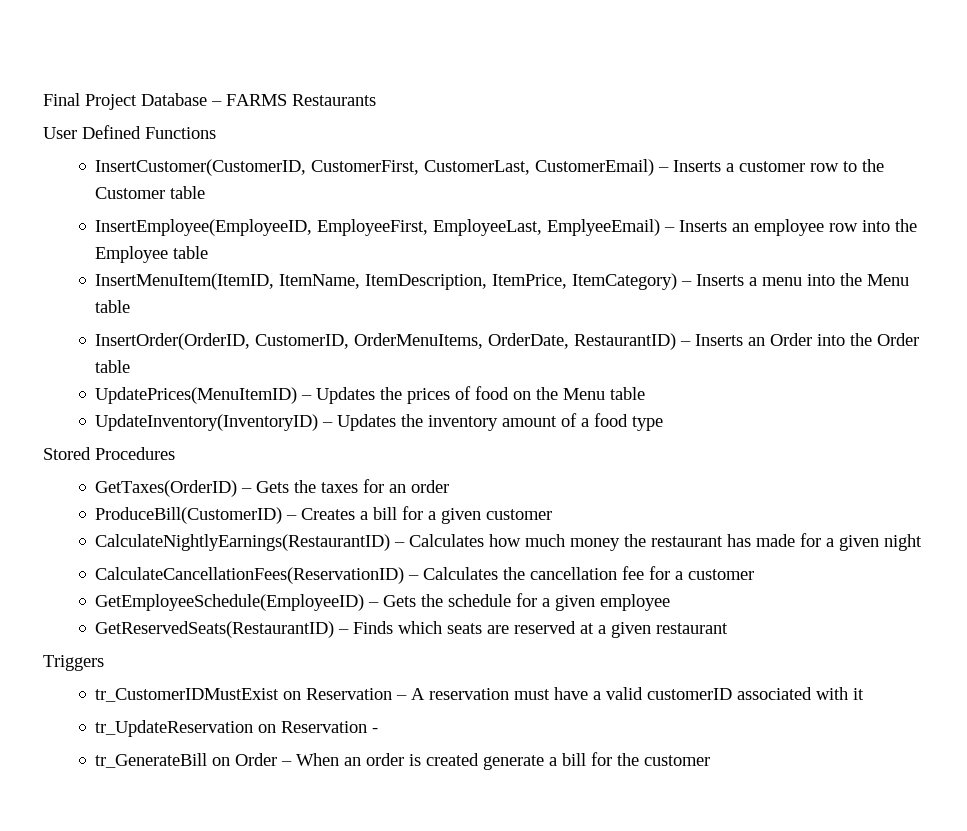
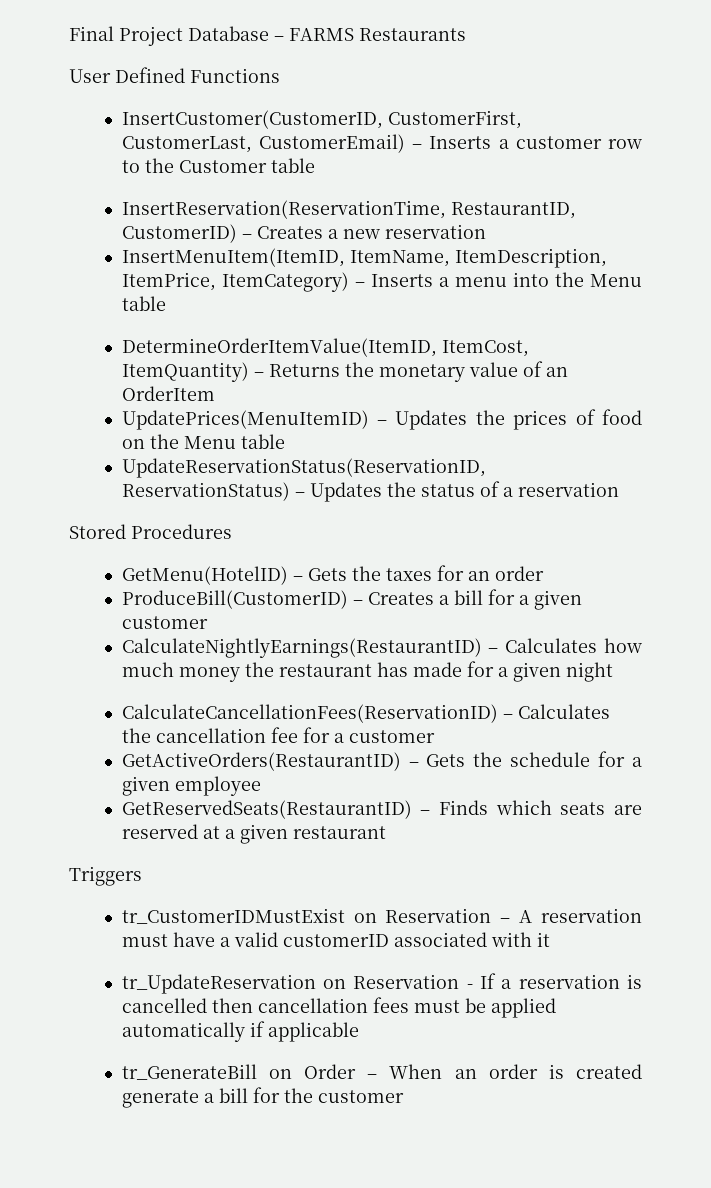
[95,219,918,236] [95,246,209,263] InsertEmployee(EmployeeID, EmployeeFirst, EmployeeLast, EmplyeeEmail) – Inserts an employee row into the Employee table -> [121,200,576,219] [121,224,486,243] InsertReservation(ReservationTime, RestaurantID, CustomerID) – Creates a new reservation
[95,333,920,350] [95,360,131,373] InsertOrder(OrderID, CustomerID, OrderMenuItems, OrderDate, RestaurantID) – Inserts an Order into the Order table -> [121,338,529,357] [121,361,568,382] [121,386,215,401] DetermineOrderItemValue(ItemID, ItemCost, ItemQuantity) – Returns the monetary value of an OrderItem
[95,413,664,431] UpdateInventory(InventoryID) – Updates the inventory amount of a food type -> [121,458,486,478] [121,481,619,502] UpdateReservationStatus(ReservationID, ReservationStatus) – Updates the status of a reservation
[95,480,238,497] GetTaxes(OrderID) -> [121,566,288,585] GetMenu(HotelID)
[95,594,365,611] GetEmployeeSchedule(EmployeeID) -> [121,752,401,771] GetActiveOrders(RestaurantID)
(379, 730) none -> [480,973,642,989] [121,997,556,1018] [121,1021,359,1042] If a reservation is cancelled then cancellation fees must be applied automatically if applicable

